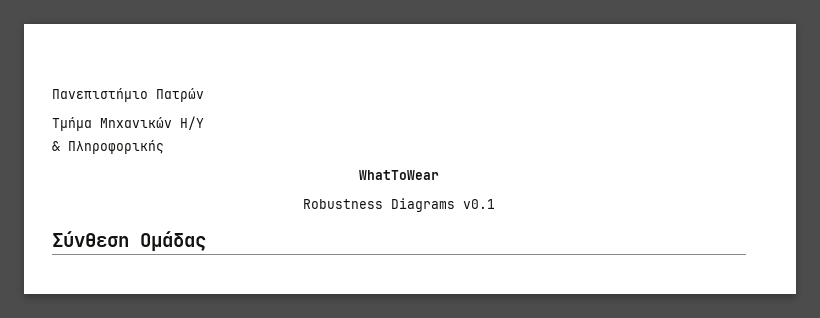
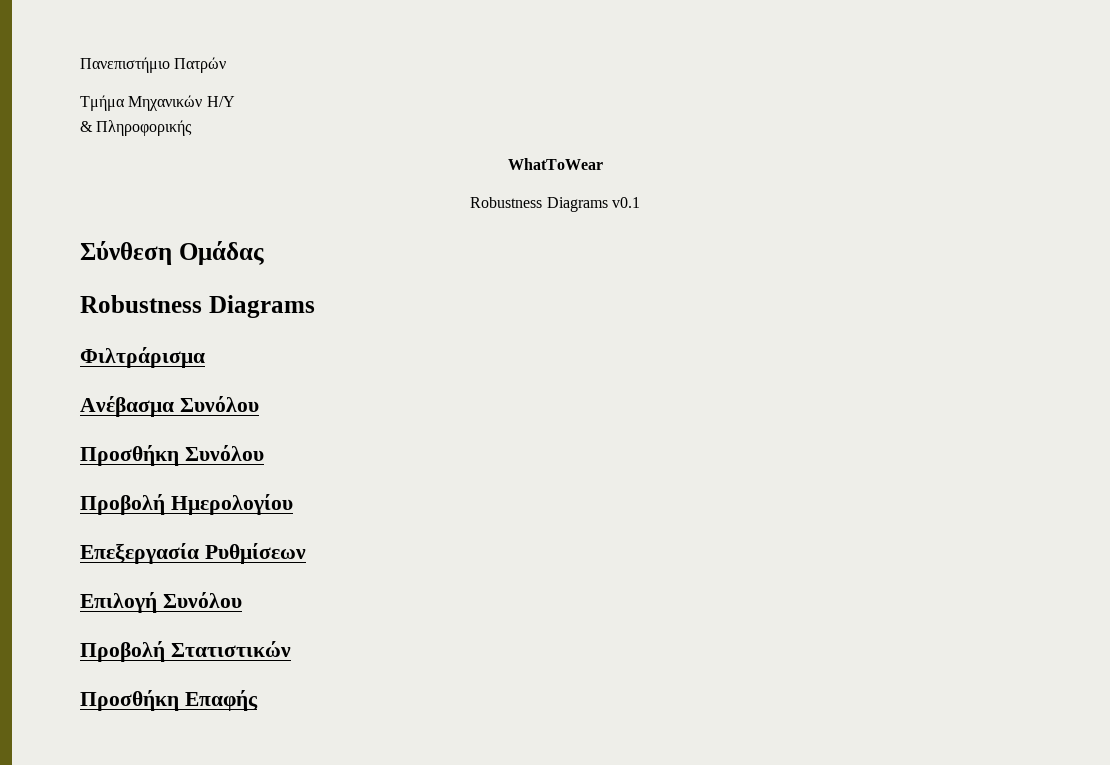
(206, 241) none -> [80,295,315,318] [80,347,205,368] [80,396,259,417] [80,445,264,466] [80,494,293,515] [80,543,306,564] [80,592,242,613] [80,641,291,662] [80,690,258,711] // Robustness Diagrams // Φιλτράρισμα // Ανέβασμα Συνόλου // Προσθήκη Συνόλου // Προβολή Ημερολογίου // Επεξεργασία Ρυθμίσεων // Επιλογή Συνόλου // Προβολή Στατιστικών // Προσθήκη Επαφής

